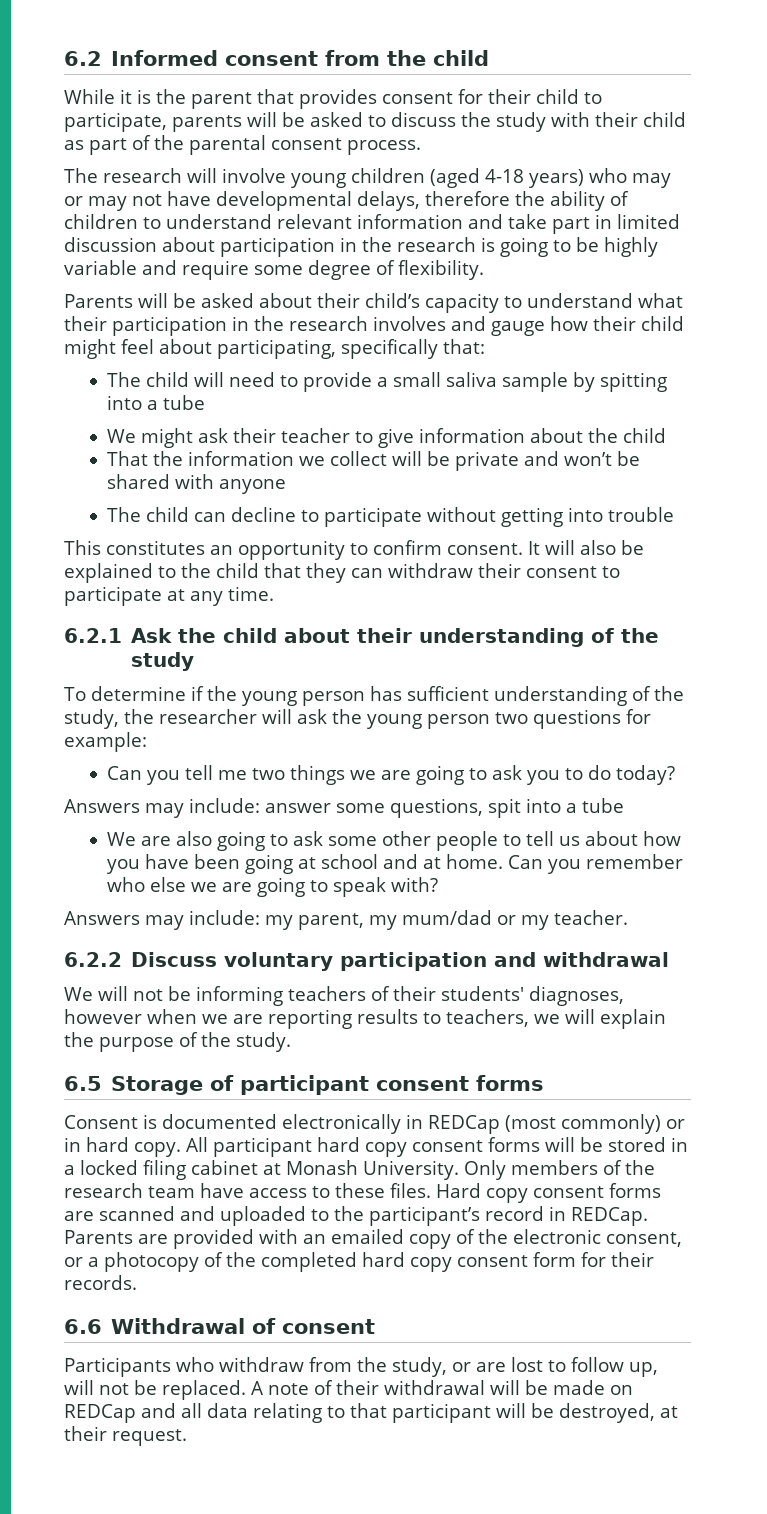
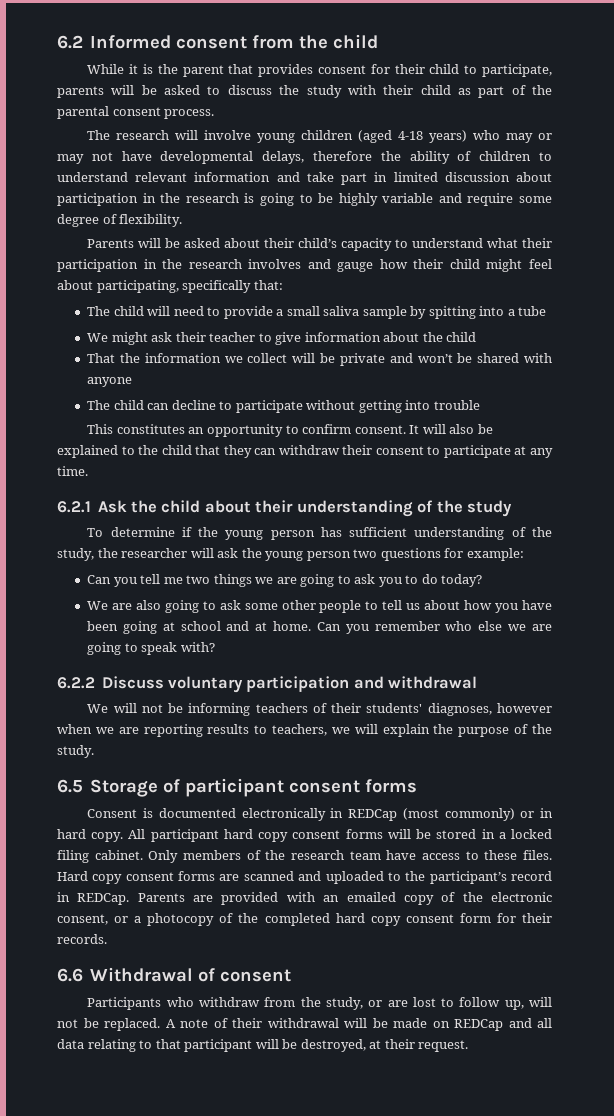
[64,798,624,818] // Answers may include: answer some questions, spit into a tube -> (483, 580) none
[64,910,628,930] // Answers may include: my parent, my mum/dad or my teacher. -> (215, 647) none
[191,1160,459,1180] cabinet at Monash University. -> [94,850,143,860] cabinet.

